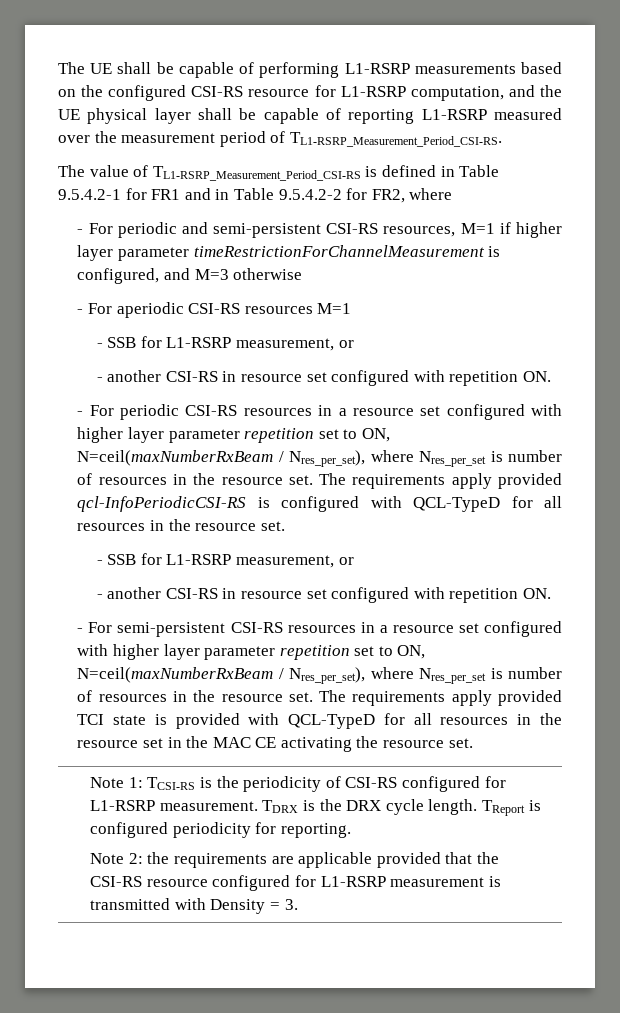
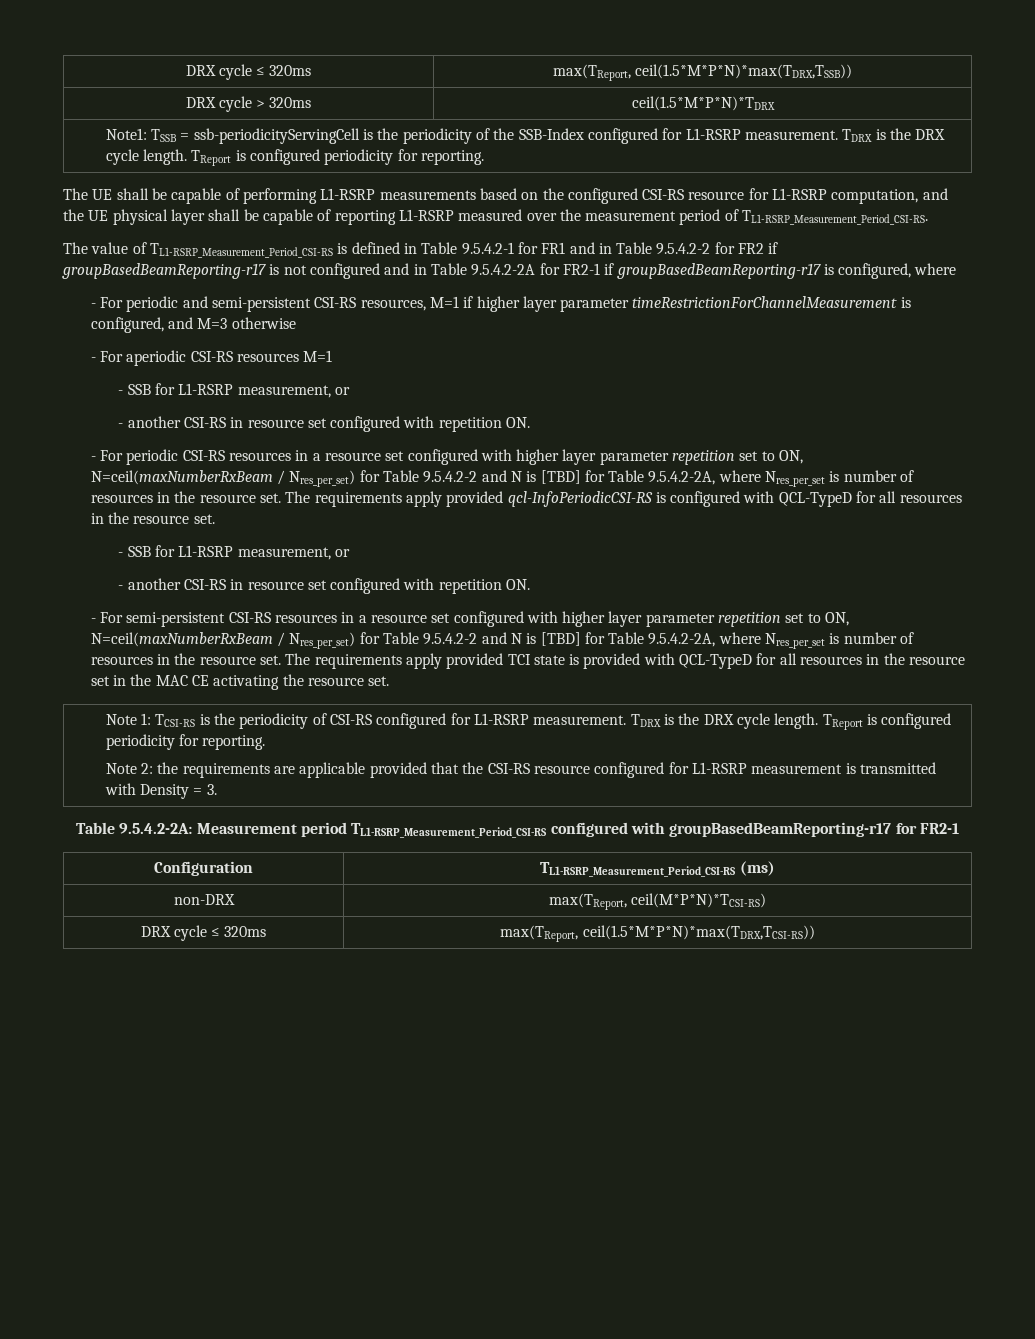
(58, 68) none -> [185,64,312,80] [552,64,853,81] [185,96,312,112] [631,96,775,111] [105,128,946,144] [105,149,484,166] DRX cycle ≤ 320ms | max(TReport, ceil(1.5*M*P*N)*max(TDRX,TSSB)) // DRX cycle > 320ms | ceil(1.5*M*P*N)*TDRX // Note1: TSSB = ssb-periodicityServingCell is the periodicity of the SSB-Index configured for L1-RSRP measurement. TDRX is the DRX cycle length. TReport is configured periodicity for reporting. //
[371,189,405,203] FR2, -> [738,242,779,254] [62,263,912,279] FR2 if groupBasedBeamReporting-r17 is not configured and in Table 9.5.4.2-2A for FR2-1 if groupBasedBeamReporting-r17 is configured,
[289,450,366,467] Nres_per_set), -> [289,470,716,487] Nres_per_set) for Table 9.5.4.2-2 and N is [TBD] for Table 9.5.4.2-2A,
[289,667,366,684] Nres_per_set), -> [289,632,716,649] Nres_per_set) for Table 9.5.4.2-2 and N is [TBD] for Table 9.5.4.2-2A,
(298, 904) none -> [76,822,959,838] [154,861,253,876] [540,861,775,877] [173,894,235,905] [548,893,767,910] [140,925,267,941] [500,925,815,942] // Table 9.5.4.2-2A: Measurement period TL1-RSRP_Measurement_Period_CSI-RS configured with groupBasedBeamReporting-r17 for FR2-1 // Configuration | TL1-RSRP_Measurement_Period_CSI-RS (ms) // non-DRX | max(TReport, ceil(M*P*N)*TCSI-RS) // DRX cycle ≤ 320ms | max(TReport, ceil(1.5*M*P*N)*max(TDRX,TCSI-RS))

